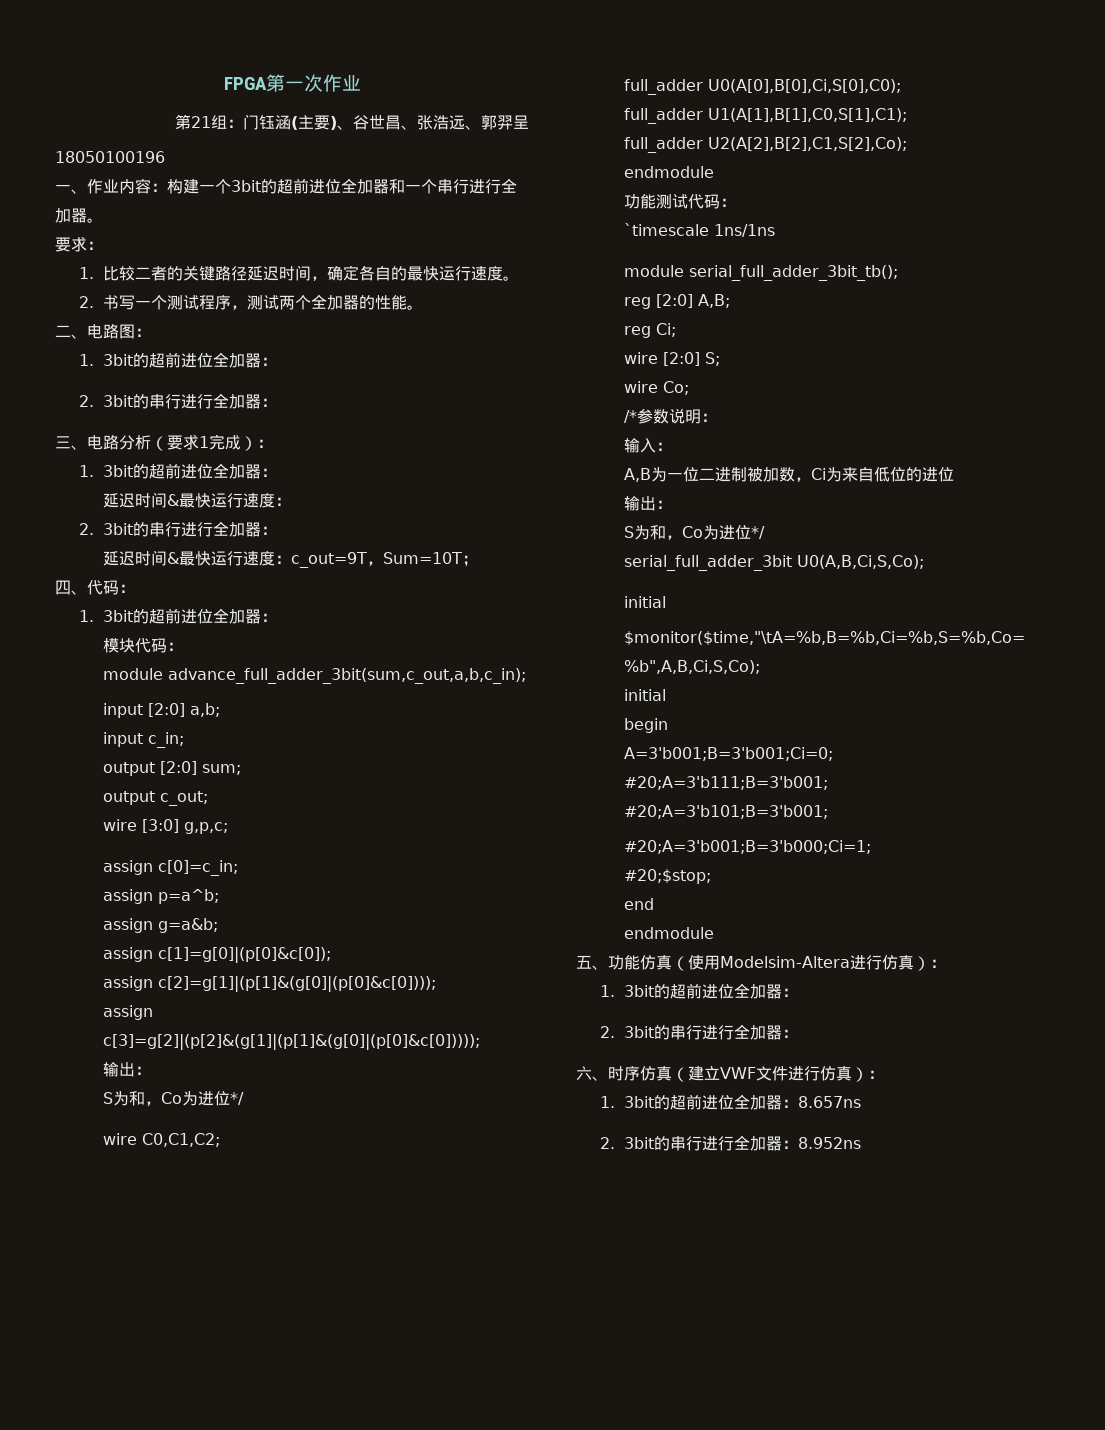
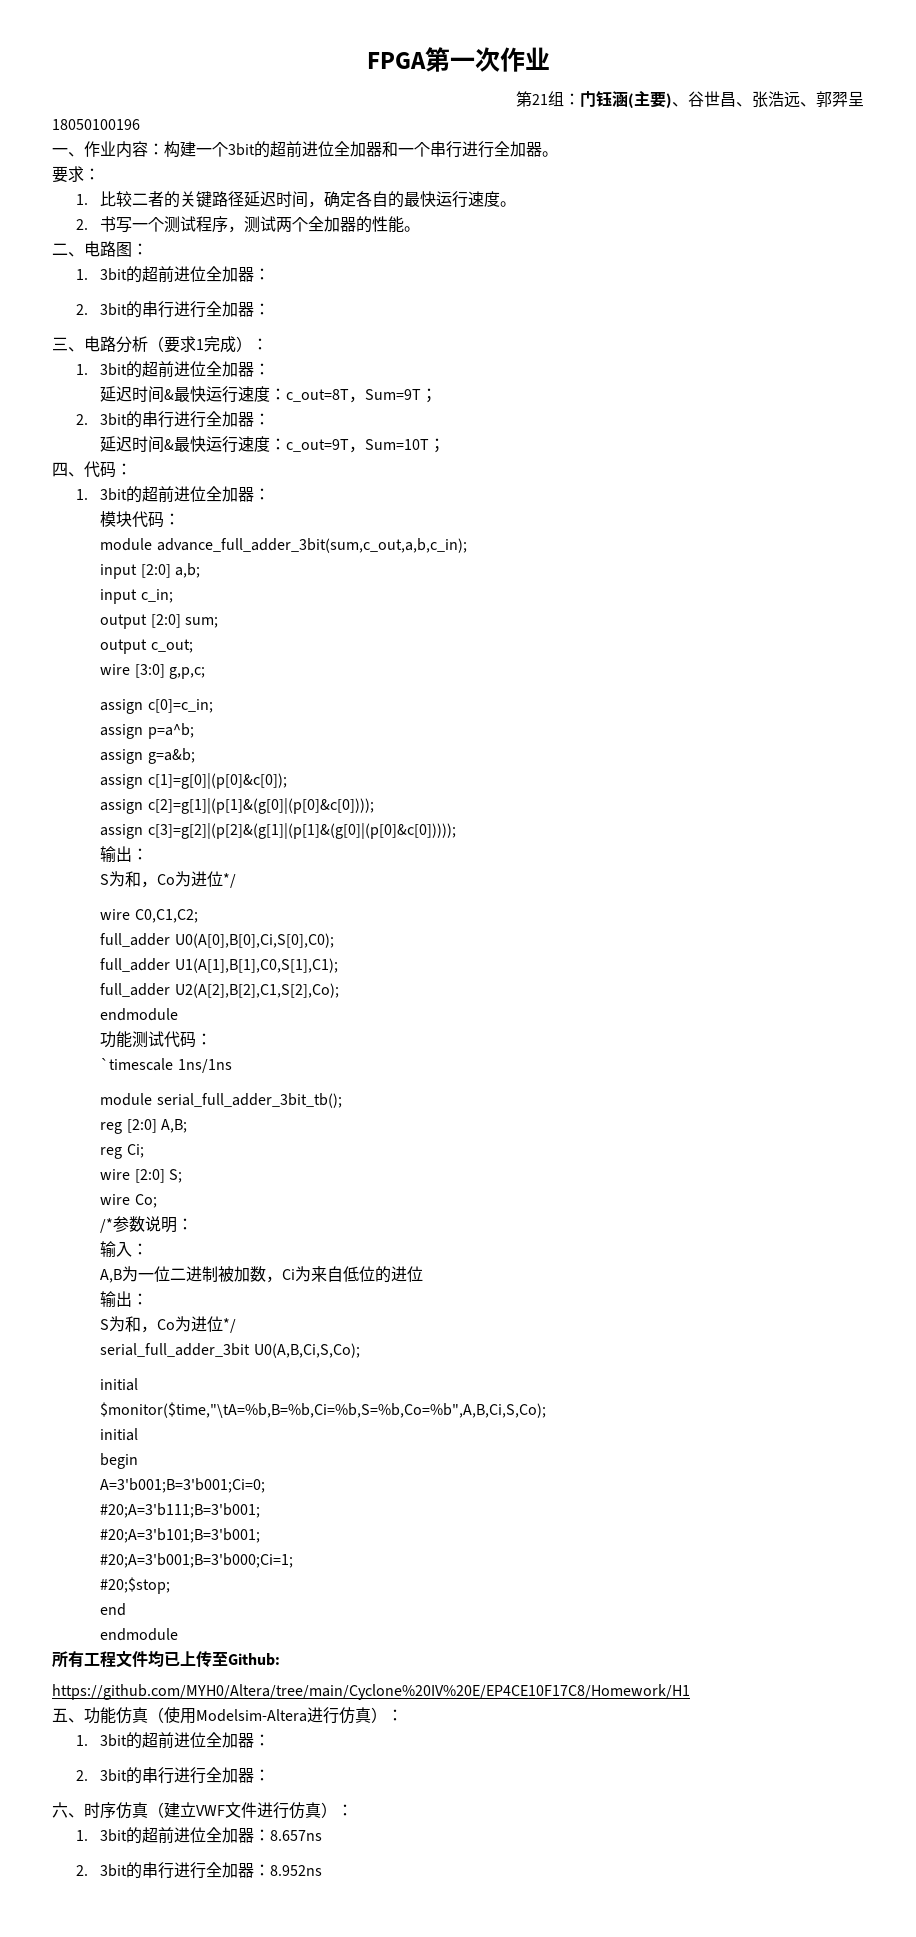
(291, 501) none -> [286,388,438,403] c_out=8T，Sum=9T；
(714, 933) none -> [52,1651,280,1668] [52,1684,690,1700] // 所有工程文件均已上传至Github: // https://github.com/MYH0/Altera/tree/main/Cyclone%20IV%20E/EP4CE10F17C8/Homework/H1

